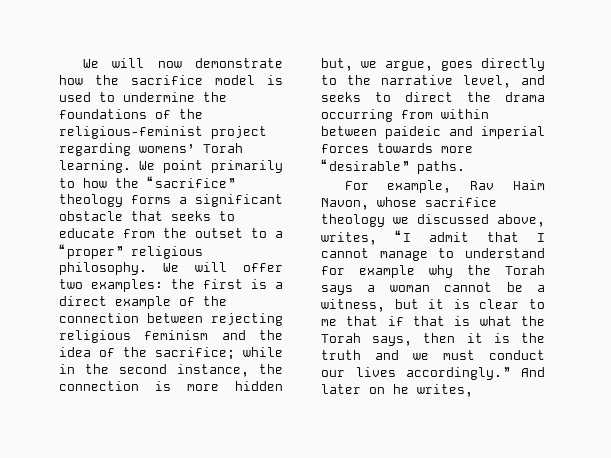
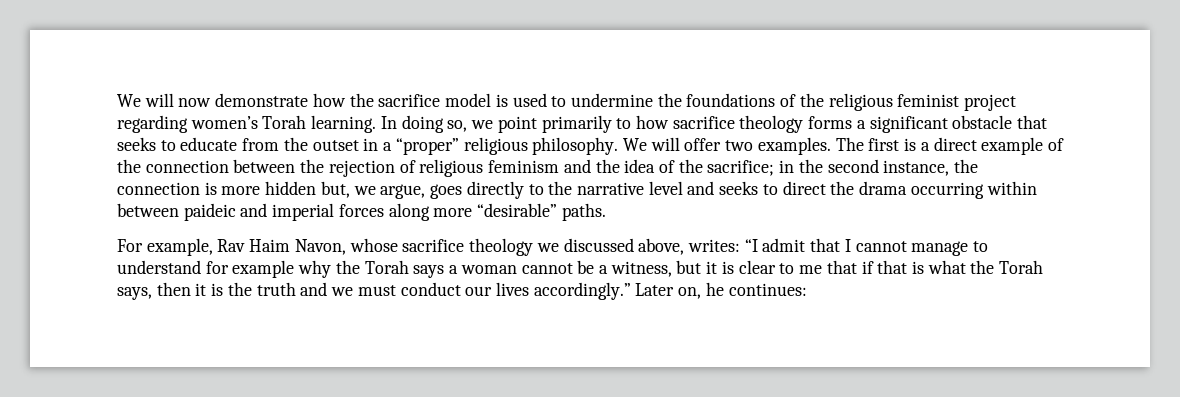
[59,126,203,139] religious-feminist -> [828,93,960,111] religious feminist
[139,144,195,153] womens’ -> [190,116,258,129] women’s
[139,161,155,170] We -> [380,115,494,133] In doing so, we
[115,176,235,188] the “sacrifice” -> [672,116,735,129] sacrifice
[251,228,267,238] to -> [363,138,379,151] in
[91,279,195,292] examples: the -> [757,137,864,155] examples. The
[211,313,283,326] rejecting -> [300,159,416,177] the rejection of
[243,347,283,357] while -> (775, 168) none
[463,75,511,88] level, -> [648,181,683,195] level
[401,110,433,119] from -> (984, 190) none
[377,143,433,153] towards -> [388,203,430,221] along
[321,232,377,245] writes, -> [687,239,740,252] writes:
[521,367,545,377] [321,384,473,397] And later on he writes, -> [635,282,807,299] Later on, he continues:

